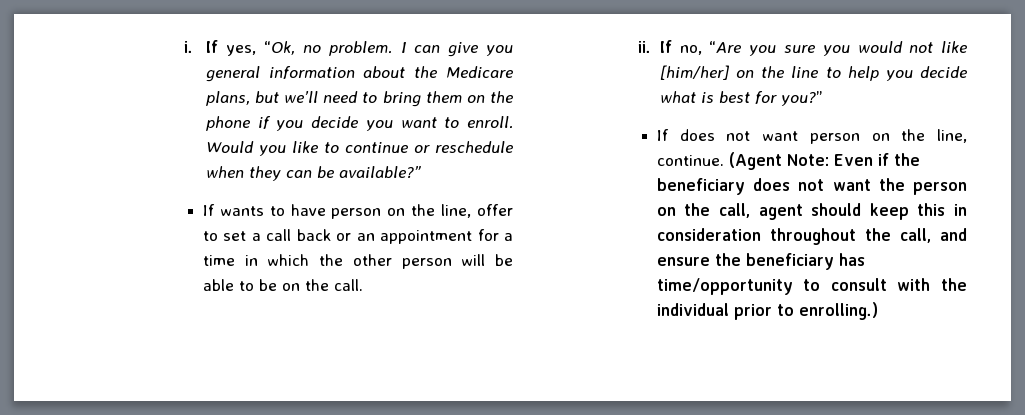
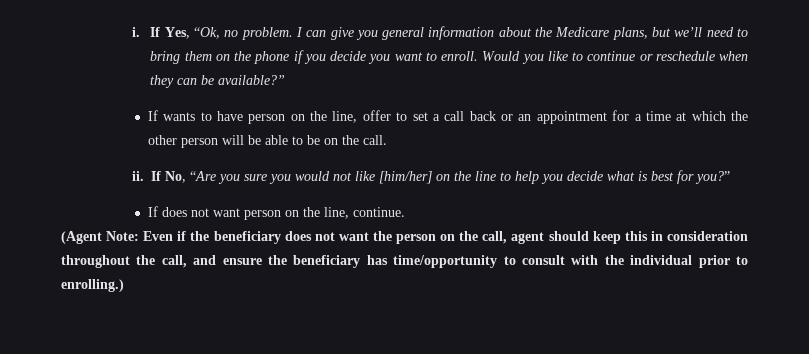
[226,45,257,56] yes, -> [164,27,190,39] Yes,
[244,255,258,266] in -> [676,112,687,121] at
[679,45,702,55] no, -> [165,171,187,183] No,
(724, 160) none -> (405, 212) //

